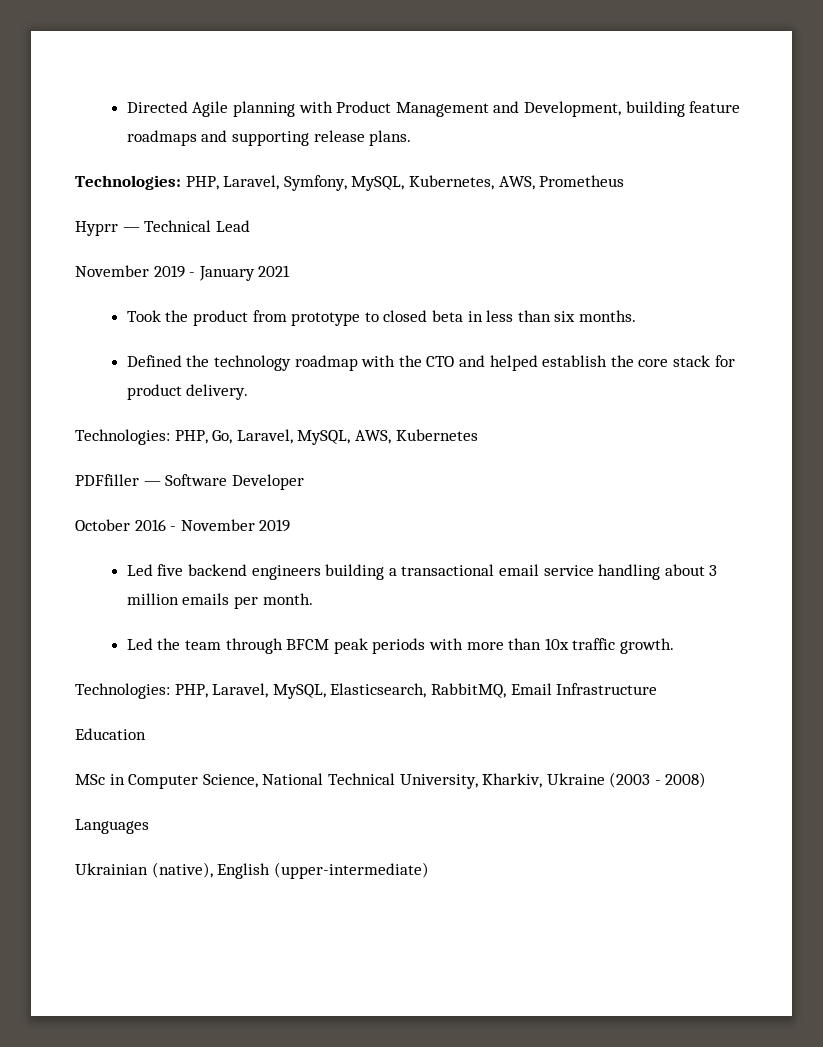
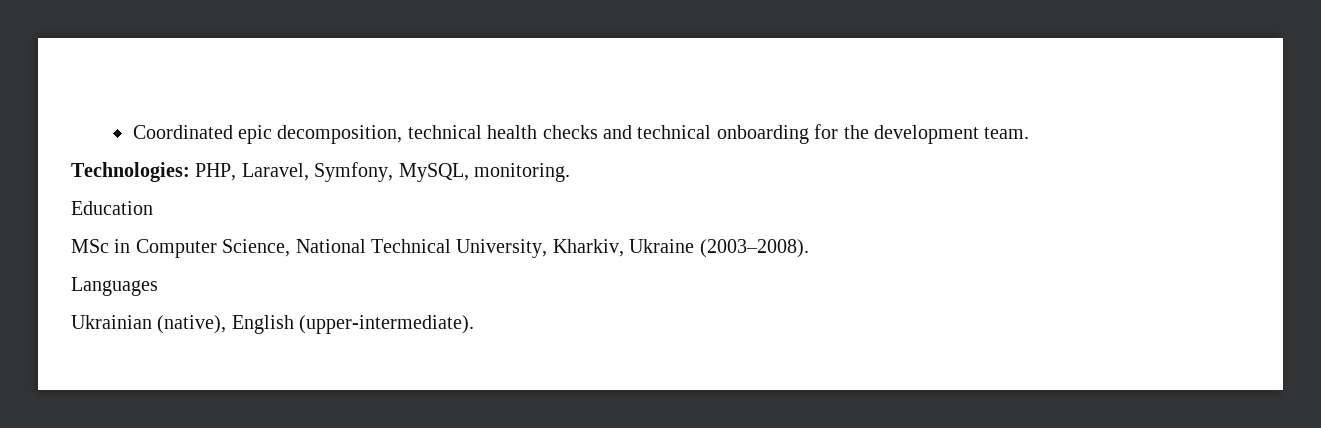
[126,101,741,117] [126,130,412,146] Directed Agile planning with Product Management and Development, building feature roadmaps and supporting release plans. -> [132,124,1030,144] Coordinated epic decomposition, technical health checks and technical onboarding for the development team.
[408,175,625,190] [75,220,250,236] [75,265,291,281] [126,310,636,326] [126,355,735,371] [126,384,249,400] [75,429,478,445] [75,474,304,490] [75,519,291,532] [126,564,718,580] [126,593,313,609] [126,638,674,654] [75,683,658,699] Kubernetes, AWS, Prometheus // Hyprr — Technical Lead // November 2019 - January 2021 // Took the product from prototype to closed beta in less than six months. // Defined the technology roadmap with the CTO and helped establish the core stack for product delivery. // Technologies: PHP, Go, Laravel, MySQL, AWS, Kubernetes // PDFfiller — Software Developer // October 2016 - November 2019 // Led five backend engineers building a transactional email service handling about 3 million emails per month. // Led the team through BFCM peak periods with more than 10x traffic growth. // Technologies: PHP, Laravel, MySQL, Elasticsearch, RabbitMQ, Email Infrastructure -> [474,163,570,182] monitoring.
[609,772,707,788] (2003 - 2008) -> [699,239,809,258] (2003–2008).
[273,862,429,879] (upper-intermediate) -> [299,315,475,334] (upper-intermediate).

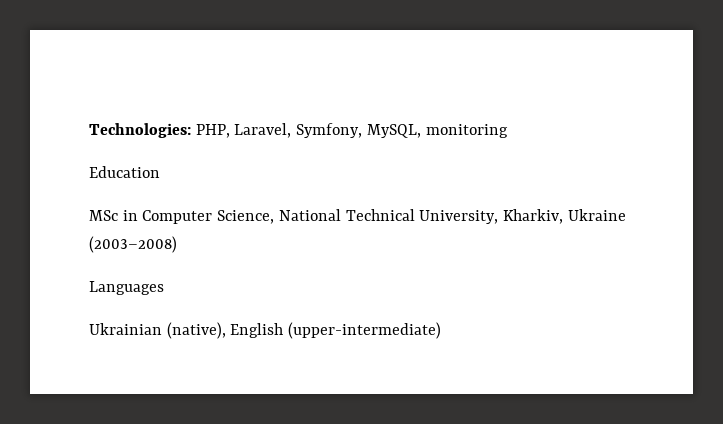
[132,124,1030,144] Coordinated epic decomposition, technical health checks and technical onboarding for the development team. // -> (89, 130) none
[474,163,570,182] monitoring. -> [425,124,508,138] monitoring
[699,239,809,258] (2003–2008). -> [89,236,177,253] (2003–2008)
[299,315,475,334] (upper-intermediate). -> [288,322,442,339] (upper-intermediate)

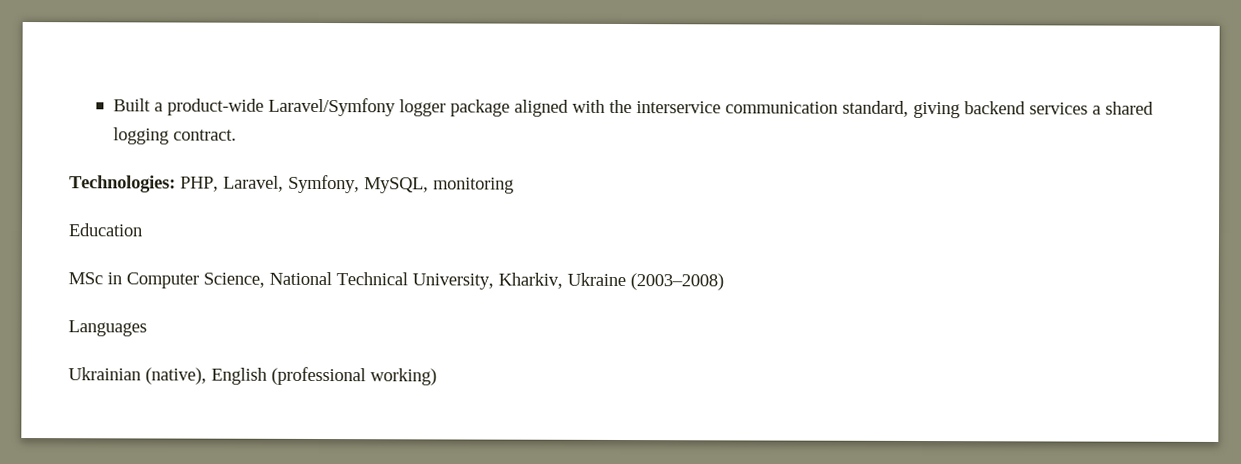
(89, 130) none -> [112,97,1154,119] [112,127,237,145] Built a product-wide Laravel/Symfony logger package aligned with the interservice communication standard, giving backend services a shared logging contract. //
[288,322,442,339] (upper-intermediate) -> [271,366,437,386] (professional working)

